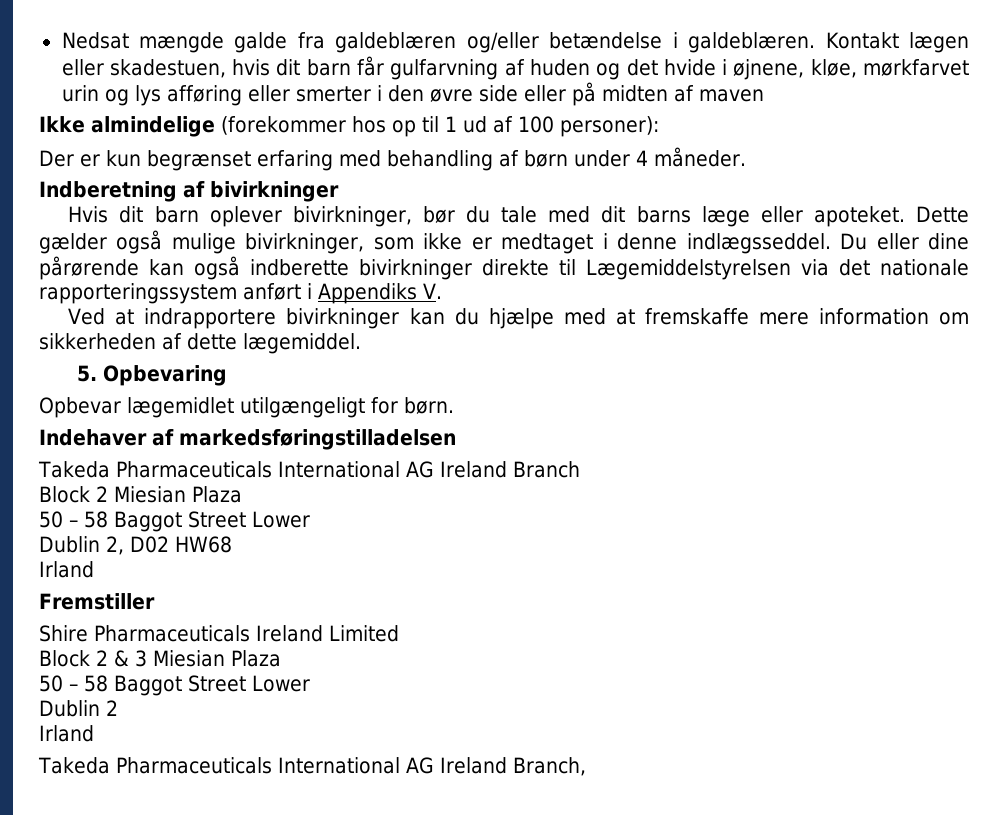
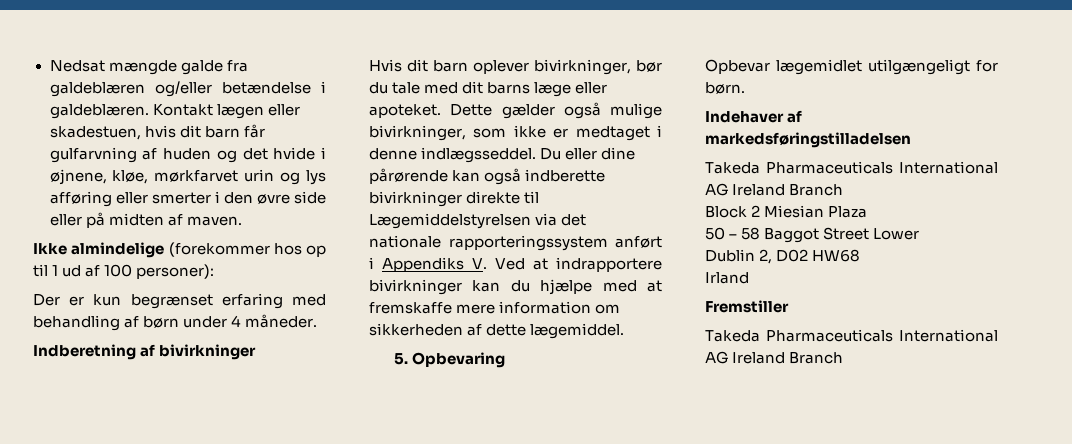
[698,89,764,102] maven -> [186,216,242,226] maven.
(442, 291) // -> (487, 263) none
[39,625,399,642] [39,650,281,667] [39,675,310,696] [39,700,118,717] [39,725,94,742] [38,757,586,776] // Shire Pharmaceuticals Ireland Limited // Block 2 & 3 Miesian Plaza // 50 – 58 Baggot Street Lower // Dublin 2 // Irland // Takeda Pharmaceuticals International AG Ireland Branch, -> [705,329,998,342] [705,351,844,364] // Takeda Pharmaceuticals International AG Ireland Branch

